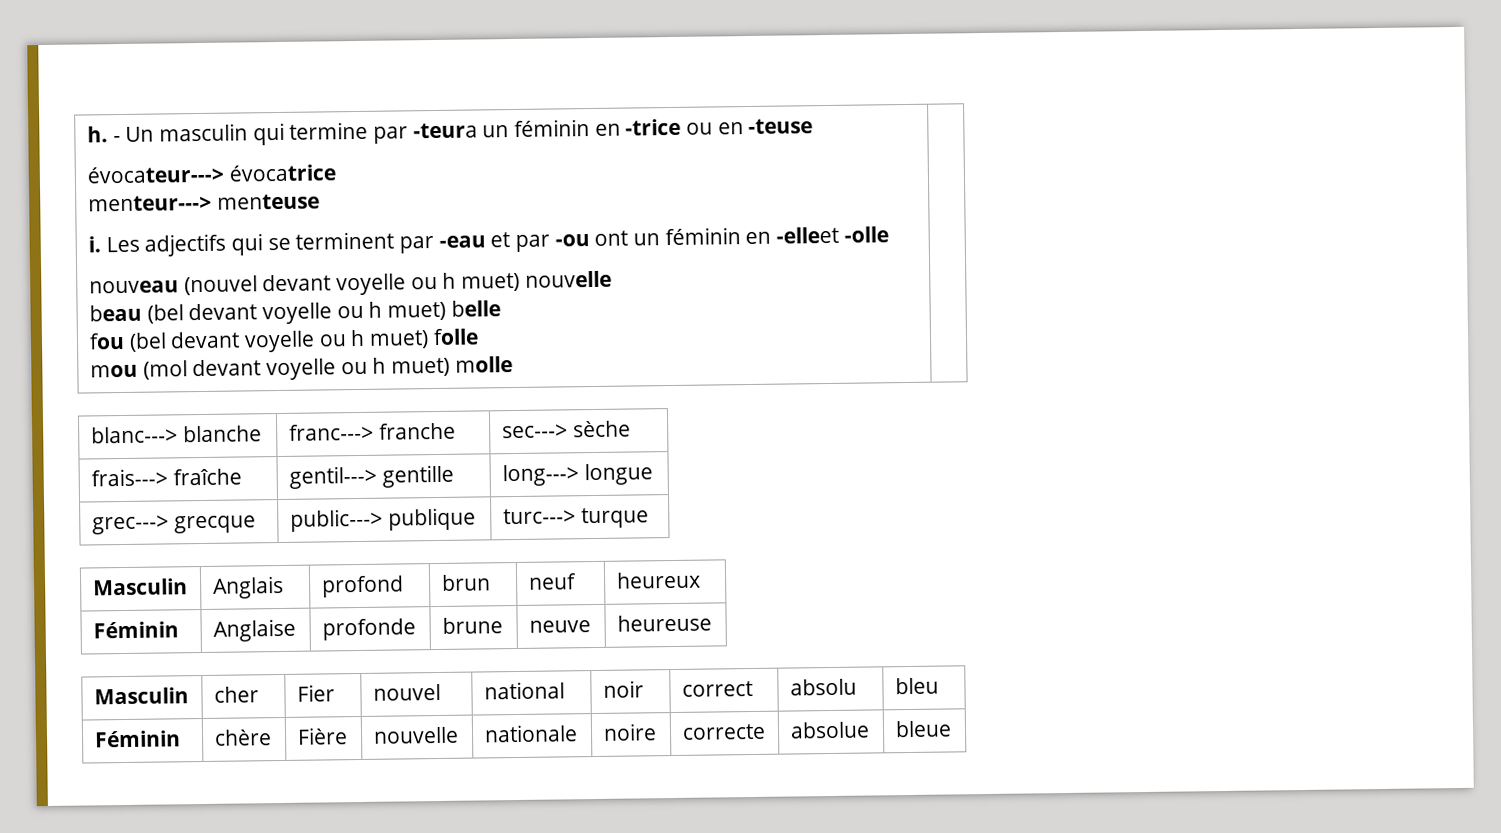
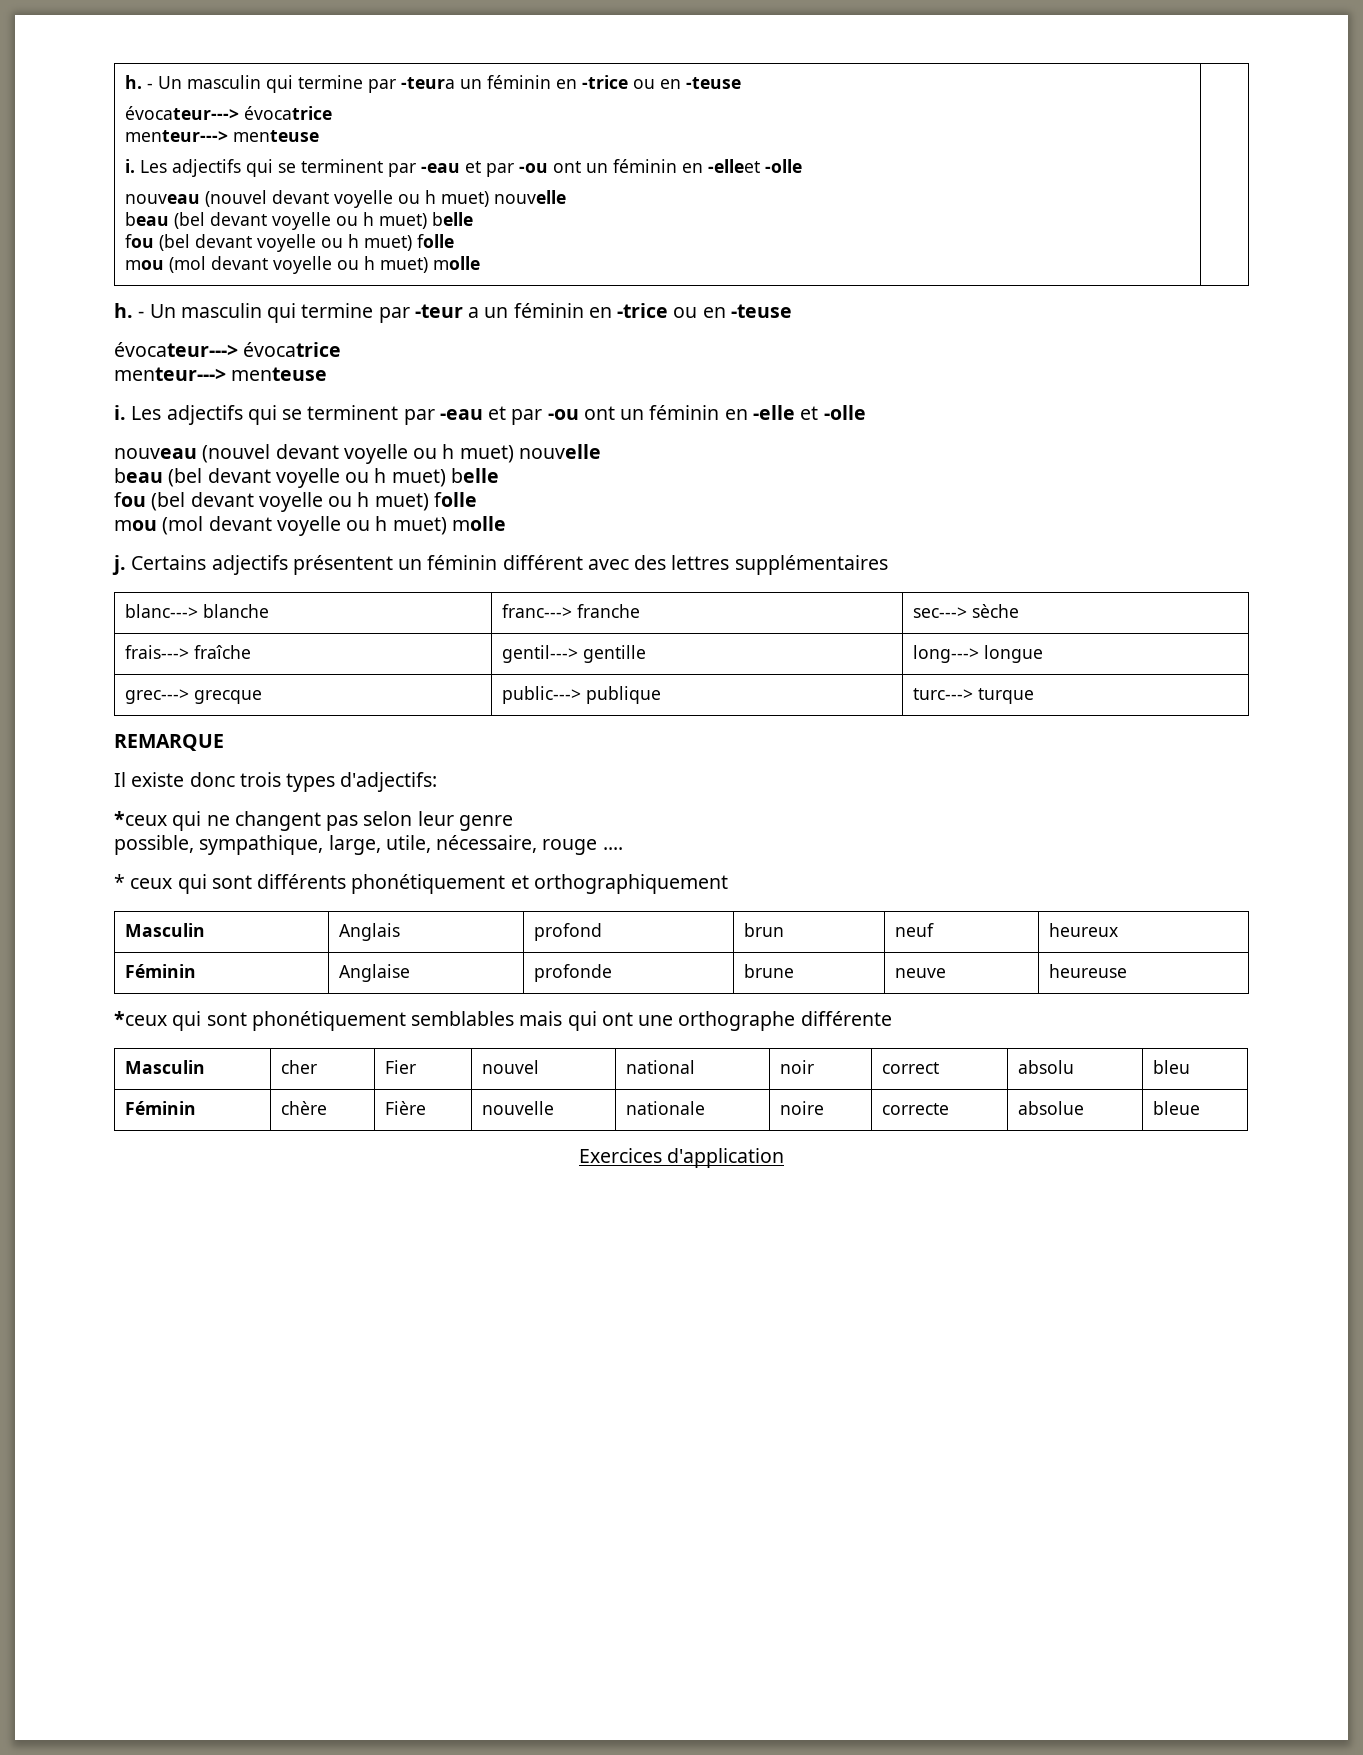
(513, 364) none -> [114,303,792,323] [114,342,342,357] [114,367,328,381] [114,405,866,425] [114,444,601,464] [114,468,499,488] [114,492,477,512] [114,516,506,536] [112,555,888,575] // h. - Un masculin qui termine par -teur a un féminin en -trice ou en -teuse // évocateur---> évocatrice // menteur---> menteuse // i. Les adjectifs qui se terminent par -eau et par -ou ont un féminin en -elle et -olle // nouveau (nouvel devant voyelle ou h muet) nouvelle // beau (bel devant voyelle ou h muet) belle // fou (bel devant voyelle ou h muet) folle // mou (mol devant voyelle ou h muet) molle // j. Certains adjectifs présentent un féminin différent avec des lettres supplémentaires
(649, 518) none -> [114,734,224,751] [114,772,438,792] [114,811,513,831] [114,835,623,855] [114,874,728,894] // REMARQUE // Il existe donc trois types d'adjectifs: // *ceux qui ne changent pas selon leur genre // possible, sympathique, large, utile, nécessaire, rouge .... // * ceux qui sont différents phonétiquement et orthographiquement
(712, 623) none -> [114,1011,892,1031] // *ceux qui sont phonétiquement semblables mais qui ont une orthographe différente
(952, 729) none -> [578,1148,785,1168] // Exercices d'application

